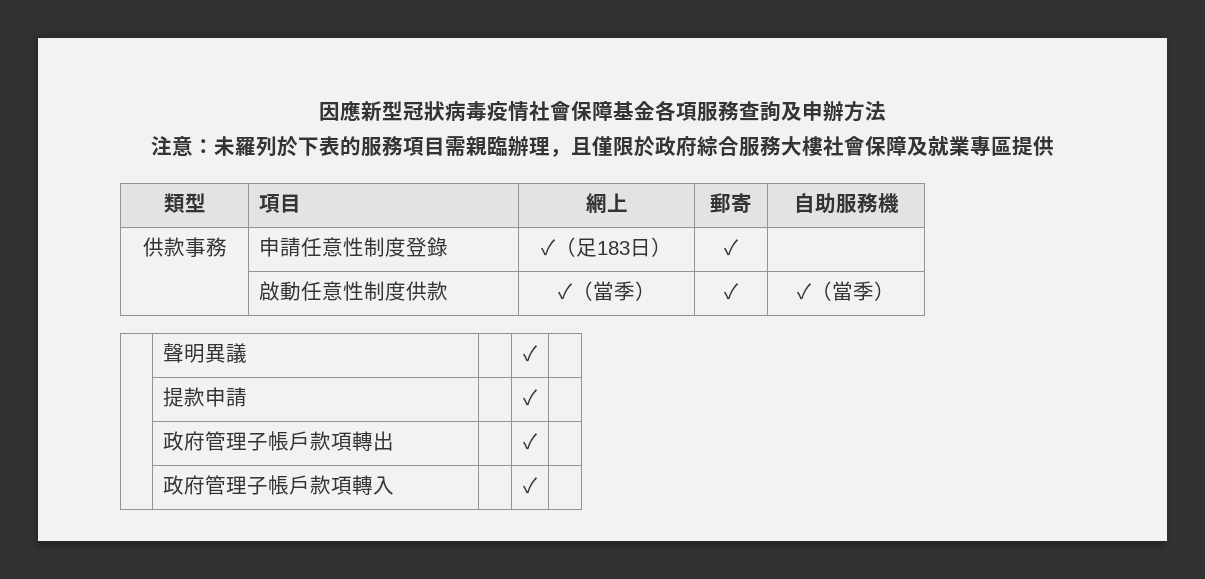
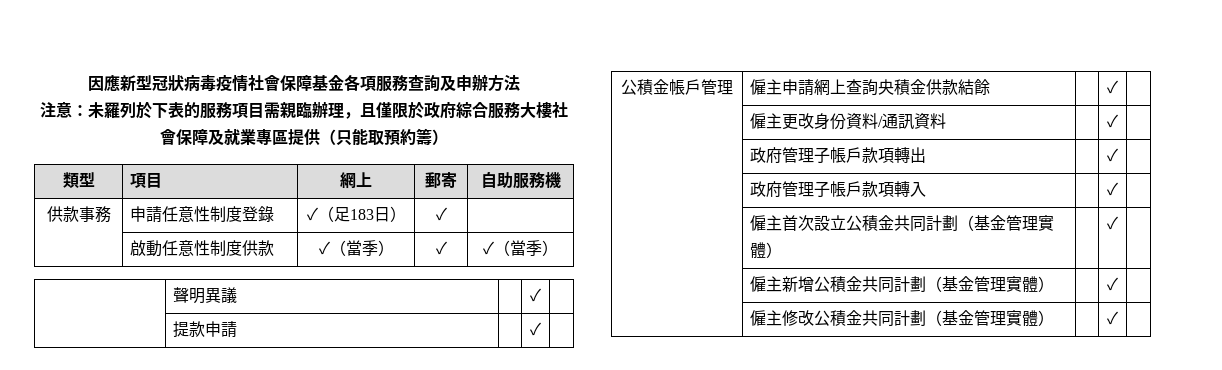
(1054, 146) none -> [320,128,448,146] （只能取預約籌）
(538, 397) none -> [621,79,733,95] [749,79,990,96] [1107,80,1118,94] [749,113,946,130] [1107,114,1118,128] // 公積金帳戶管理 | 僱主申請網上查詢央積金供款結餘 | | ✓ | // | 僱主更改身份資料/通訊資料 | | ✓ |
(538, 485) none -> [749,215,1054,232] [749,242,782,258] [1107,216,1118,230] [749,276,1054,293] [1107,277,1118,291] [749,310,1054,327] [1107,311,1118,325] // | 僱主首次設立公積金共同計劃（基金管理實體） | | ✓ | // | 僱主新增公積金共同計劃（基金管理實體） | | ✓ | // | 僱主修改公積金共同計劃（基金管理實體） | | ✓ |

